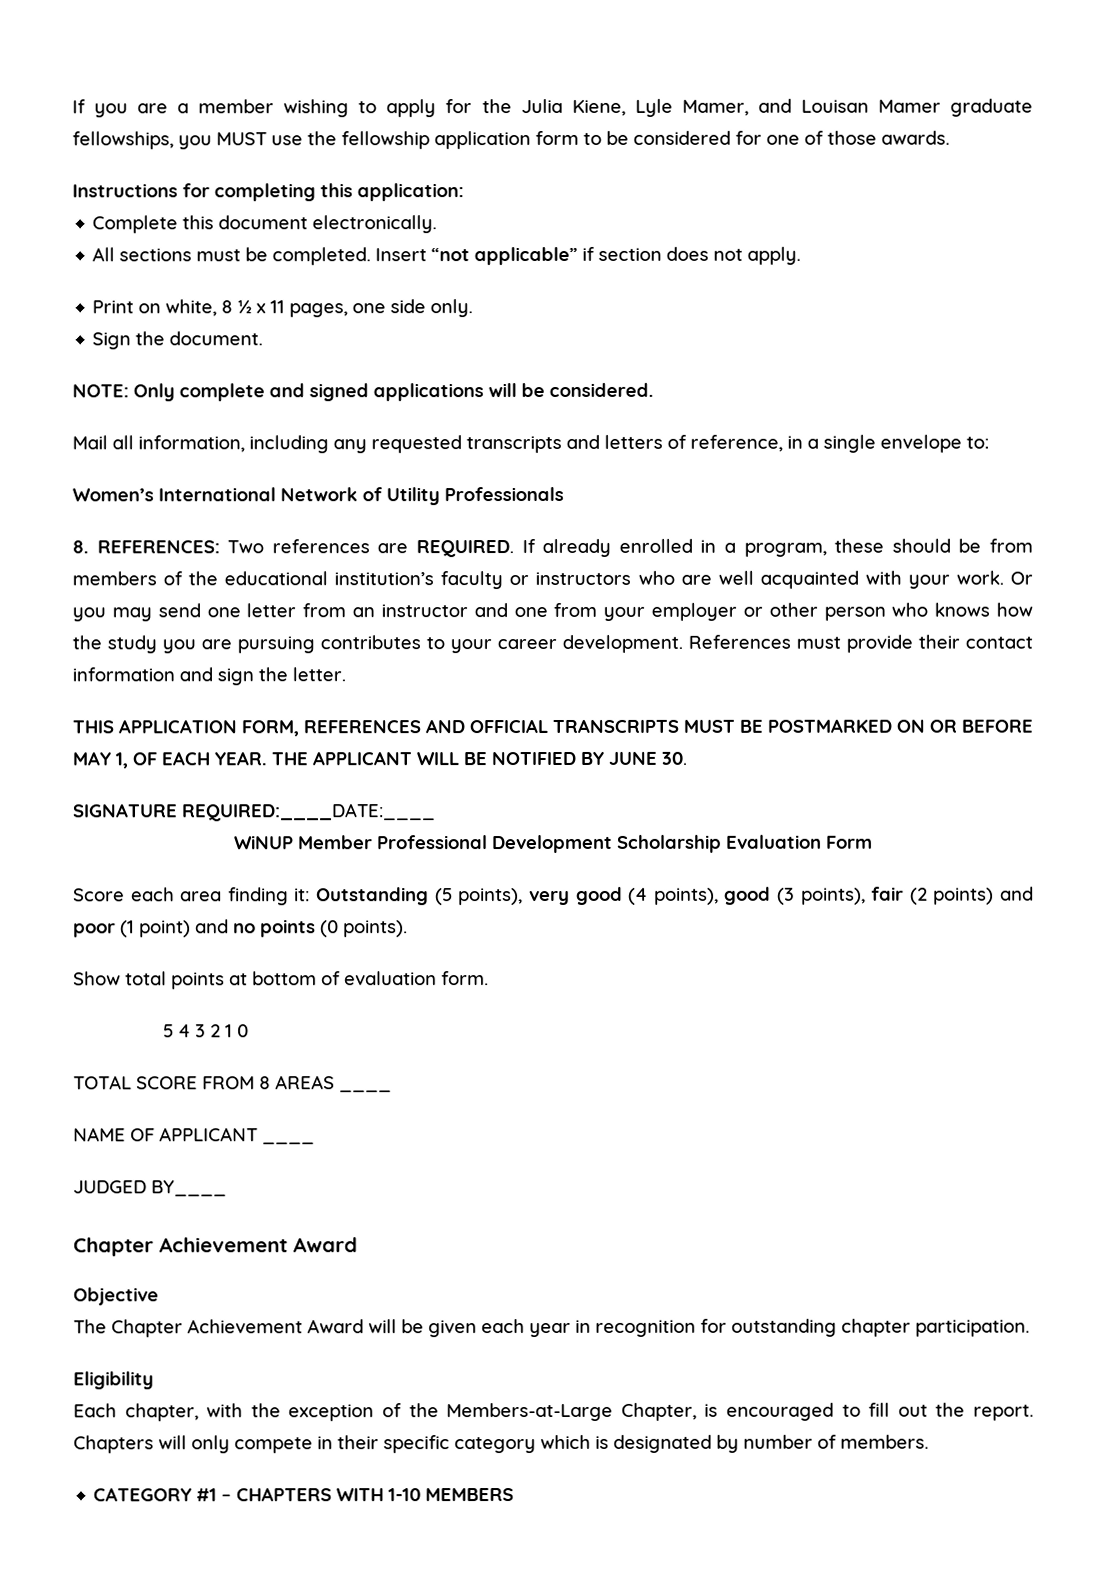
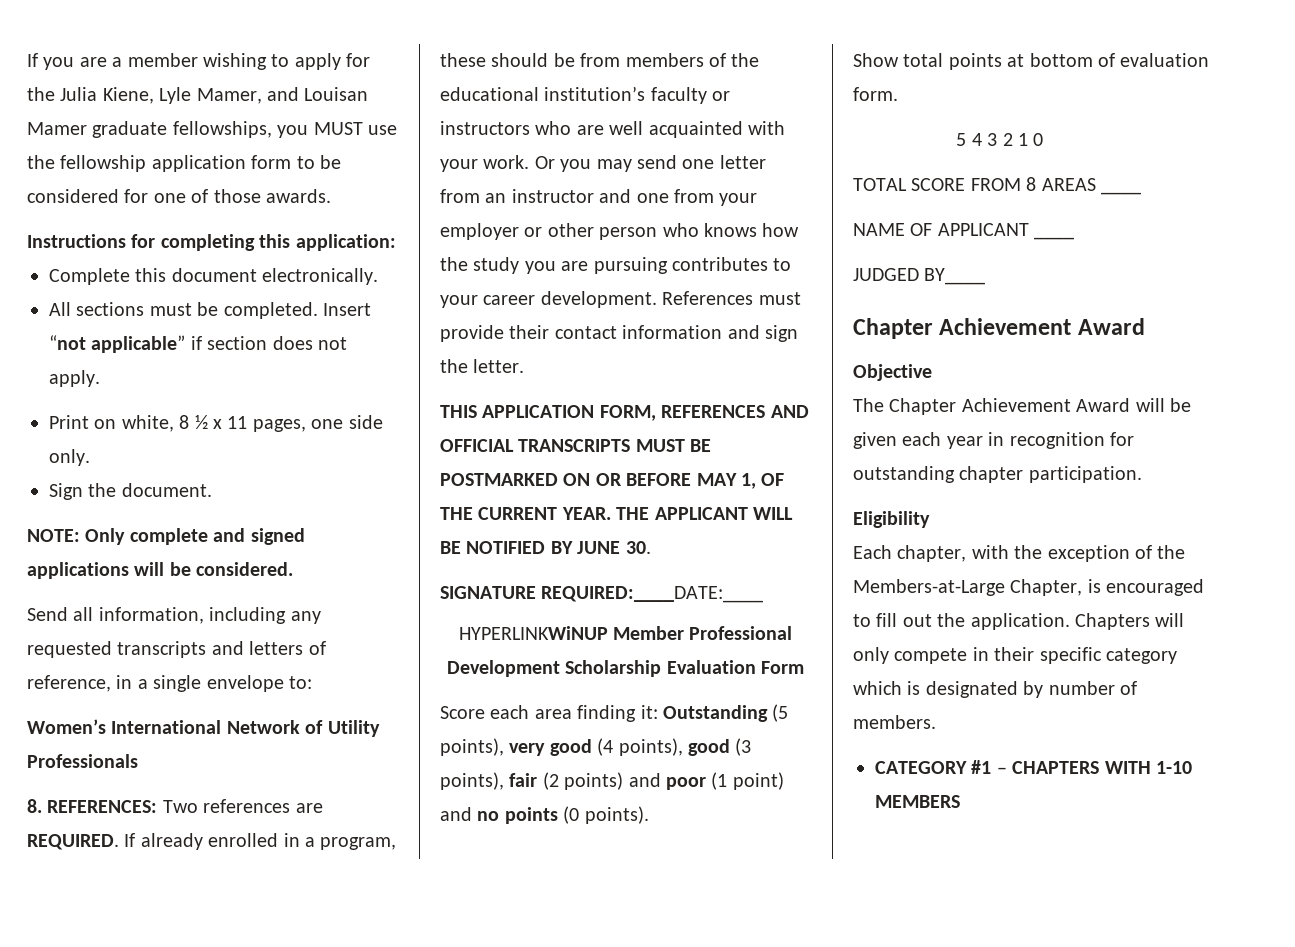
[72,435,108,450] Mail -> [27,607,68,621] Send
[161,751,210,766] EACH -> [440,507,558,520] THE CURRENT
[234,835,294,850] WiNUP -> [458,626,608,640] HYPERLINKWiNUP
[973,1404,1035,1421] report. -> [970,613,1070,630] application.

